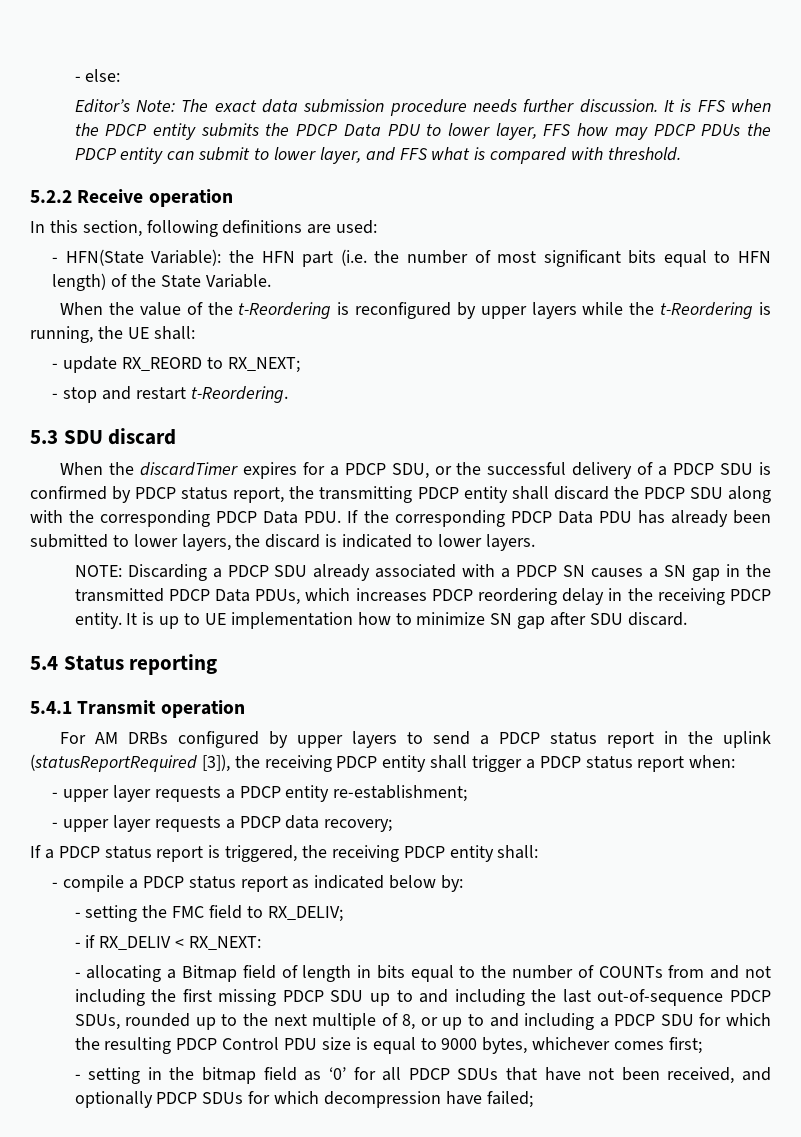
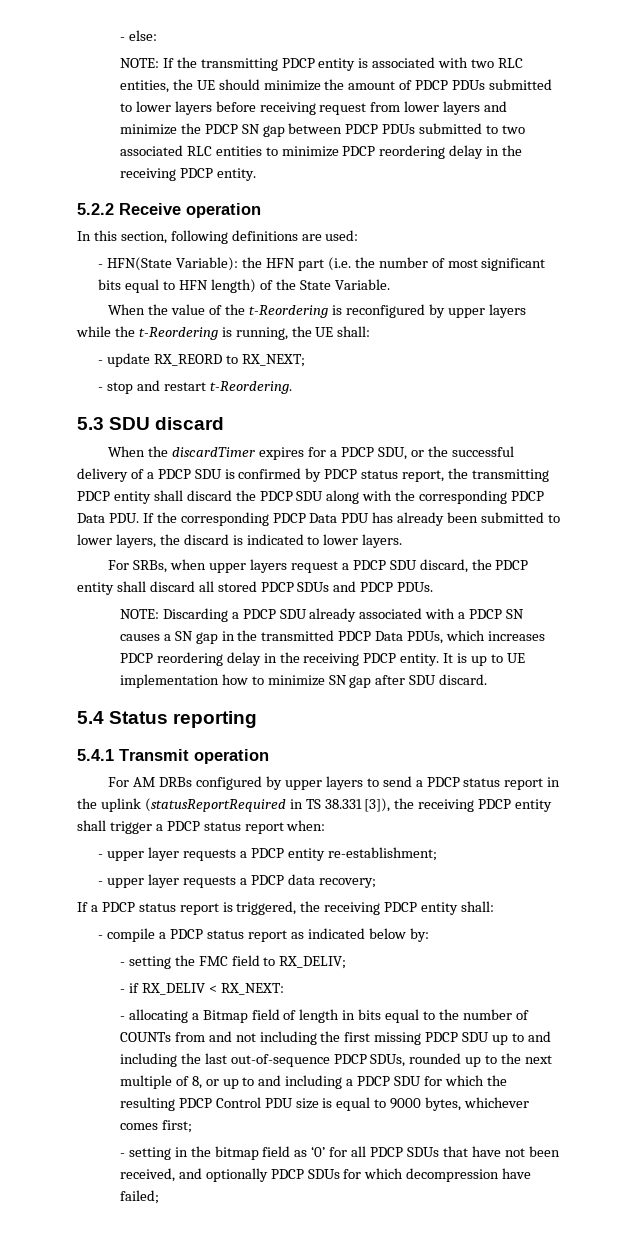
[74,99,772,116] [74,123,772,140] [74,147,681,164] Editor’s Note: The exact data submission procedure needs further discussion. It is FFS when the PDCP entity submits the PDCP Data PDU to lower layer, FFS how may PDCP PDUs the PDCP entity can submit to lower layer, and FFS what is compared with threshold. -> [119,57,523,71] [119,79,552,93] [119,101,508,115] [119,123,525,137] [119,145,523,159] [119,168,256,181] NOTE: If the transmitting PDCP entity is associated with two RLC entities, the UE should minimize the amount of PDCP PDUs submitted to lower layers before receiving request from lower layers and minimize the PDCP SN gap between PDCP PDUs submitted to two associated RLC entities to minimize PDCP reordering delay in the receiving PDCP entity.
(535, 542) none -> [108,559,529,573] [77,581,434,595] // For SRBs, when upper layers request a PDCP SDU discard, the PDCP entity shall discard all stored PDCP SDUs and PDCP PDUs.
(197, 763) none -> [289,799,362,809] in TS 38.331

